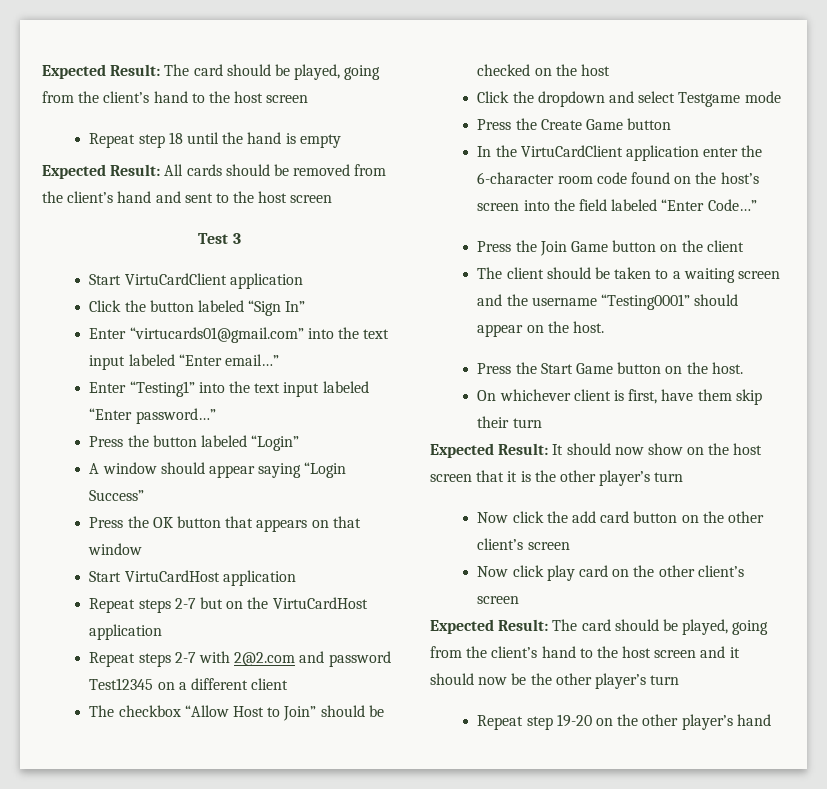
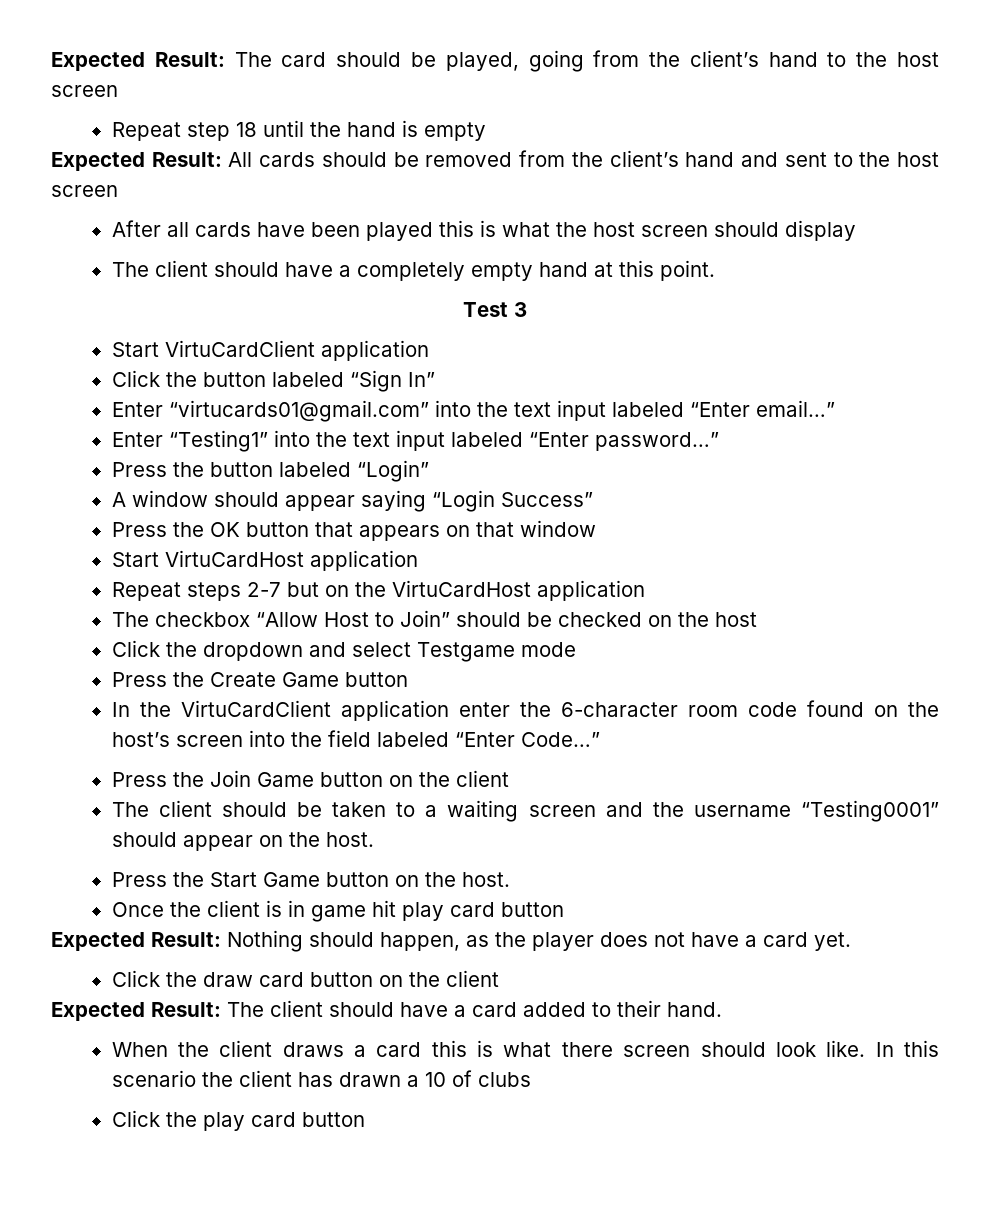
(333, 199) none -> [111,220,856,241] [111,260,715,281] // After all cards have been played this is what the host screen should display // The client should have a completely empty hand at this point.
[89,651,391,667] [89,678,289,690] // Repeat steps 2-7 with 2@2.com and password Test12345 on a different client -> (645, 590) none
[477,389,762,405] [477,416,542,428] [430,443,763,458] [430,470,684,486] [477,511,764,523] [477,538,570,550] [477,565,744,581] [477,596,520,604] [430,619,769,635] [430,646,740,658] [430,673,680,689] [477,714,771,730] On whichever client is first, have them skip their turn // Expected Result: It should now show on the host screen that it is the other player’s turn // Now click the add card button on the other client’s screen // Now click play card on the other client’s screen // Expected Result: The card should be played, going from the client’s hand to the host screen and it should now be the other player’s turn // Repeat step 19-20 on the other player’s hand -> [111,900,564,922] [51,930,851,952] [111,970,499,987] [51,1000,722,1021] [111,1040,939,1057] [111,1070,531,1087] [111,1110,365,1131] Once the client is in game hit play card button // Expected Result: Nothing should happen, as the player does not have a card yet. // Click the draw card button on the client // Expected Result: The client should have a card added to their hand. // When the client draws a card this is what there screen should look like. In this scenario the client has drawn a 10 of clubs // Click the play card button

